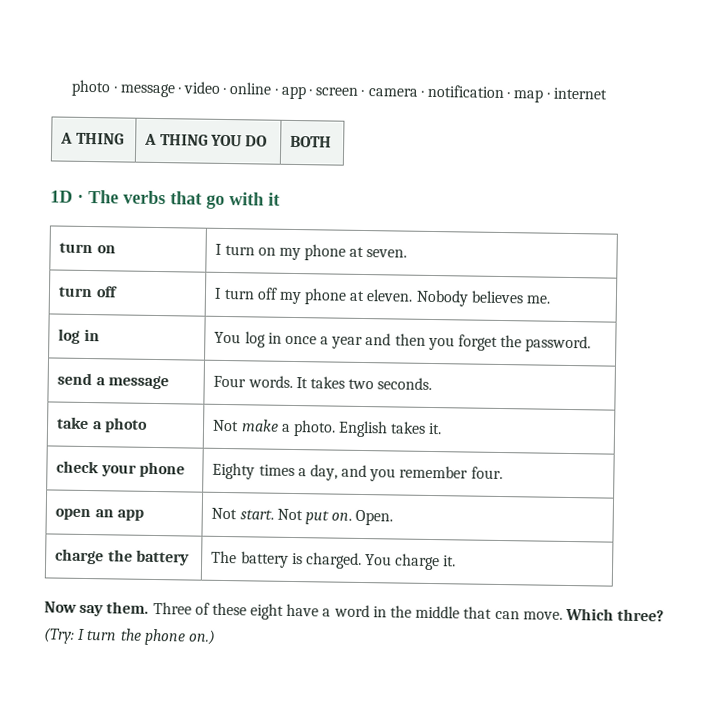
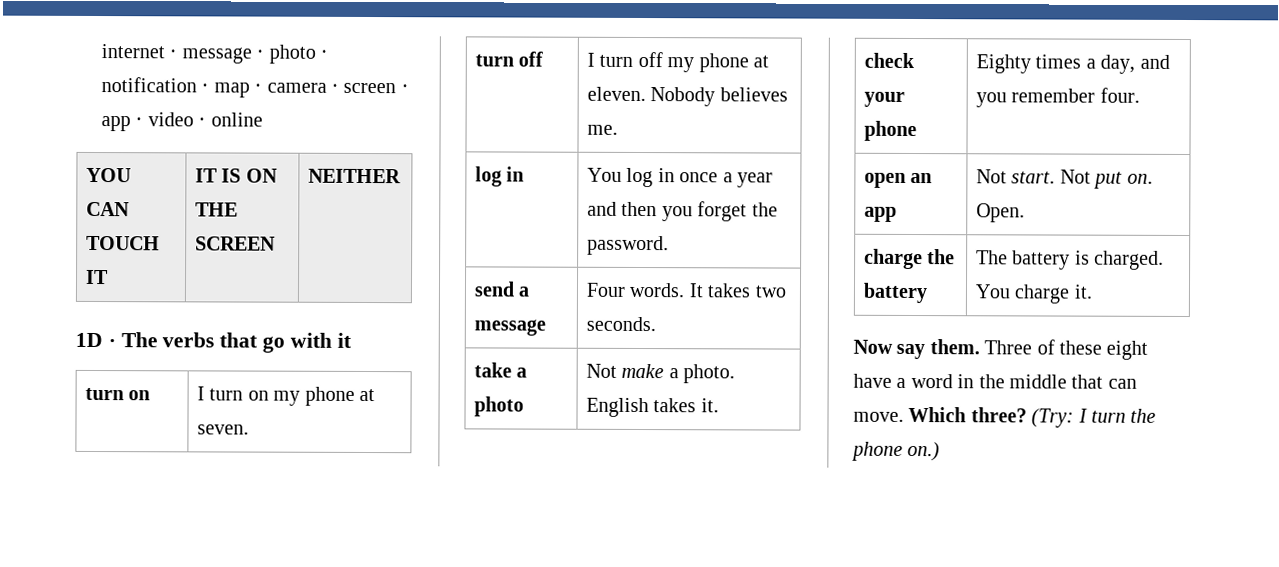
[71,79,112,97] photo -> [100,44,165,59] internet
[183,81,418,100] video · online · app · screen · camera -> [268,44,316,64] photo
[552,87,607,100] [60,132,124,145] [144,133,267,147] [290,135,333,148] internet // A THING | A THING YOU DO | BOTH -> [266,82,409,94] [100,112,263,132] [86,167,132,183] [86,201,131,217] [86,235,161,251] [85,269,110,285] [195,168,278,183] [195,202,239,217] [195,236,277,251] [308,168,402,184] camera · screen · app · video · online // YOU CAN TOUCH IT | IT IS ON THE SCREEN | NEITHER

